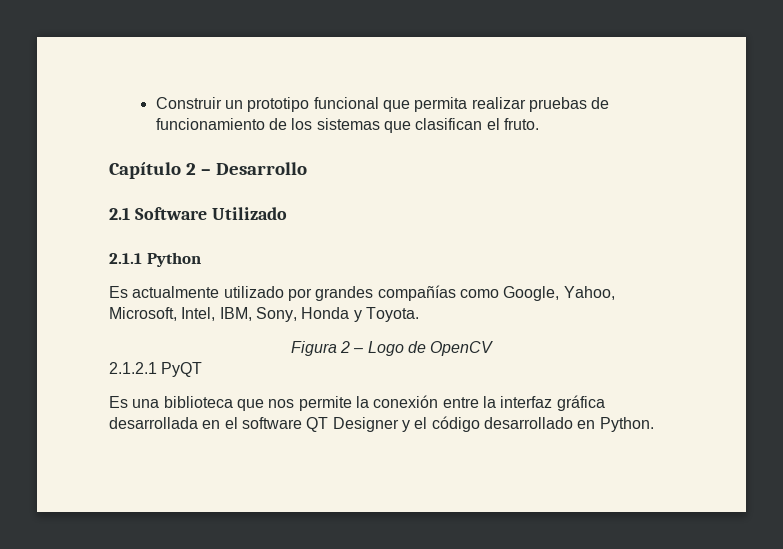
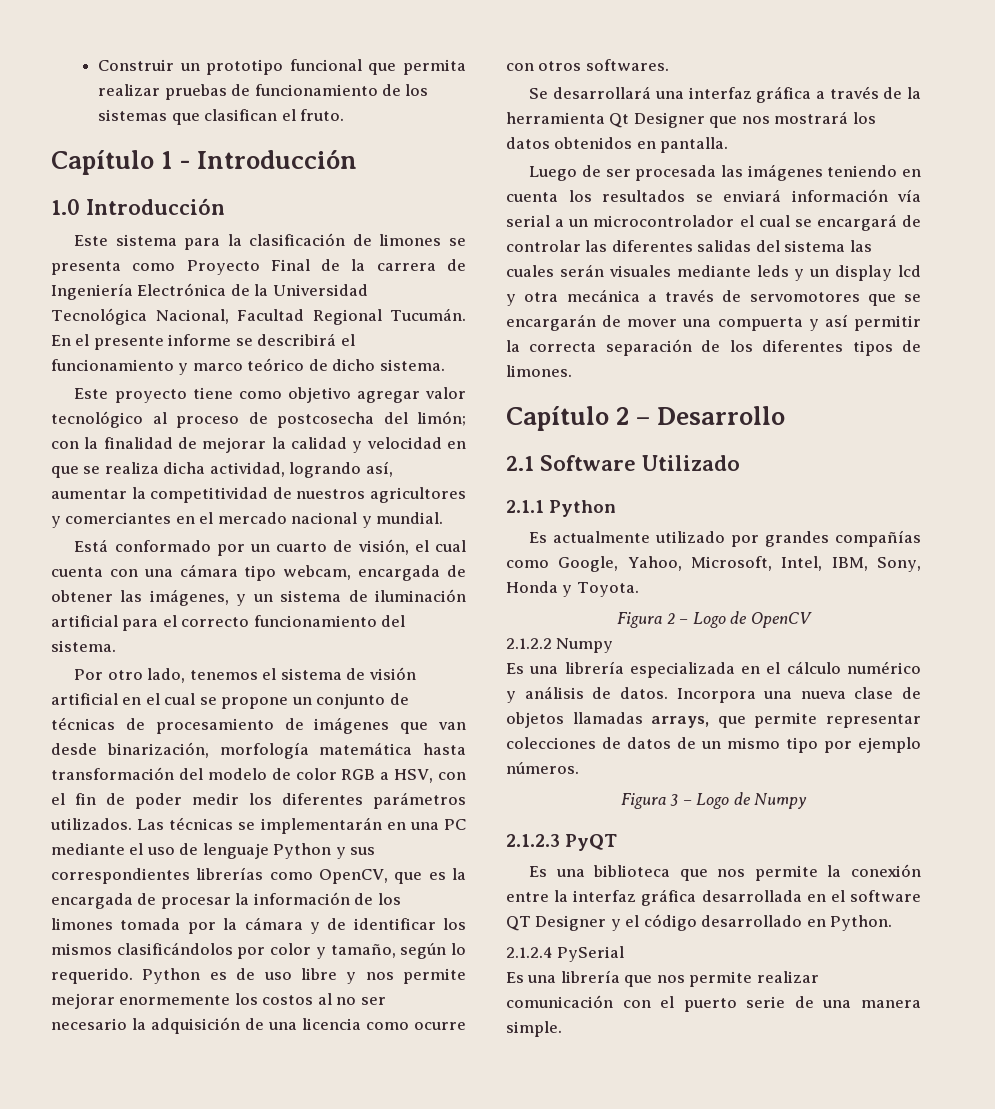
(540, 124) none -> [51,149,358,175] [51,198,225,215] [74,233,466,250] [51,259,466,275] [51,283,368,300] [51,308,467,325] [51,333,355,350] [51,358,445,375] [74,387,466,403] [51,411,466,428] [51,437,466,453] [51,461,393,478] [51,487,466,503] [51,512,444,528] [74,539,466,556] [51,564,466,581] [51,589,466,606] [51,615,406,631] [51,640,116,652] [74,667,416,683] [51,693,409,709] [51,717,466,734] [51,742,466,759] [51,767,466,783] [51,792,466,809] [50,817,467,834] [51,843,376,859] [51,867,466,884] [51,892,401,909] [51,917,466,934] [51,942,467,959] [51,968,466,984] [51,993,386,1009] [51,1017,466,1034] [506,59,669,71] [529,86,921,103] [506,111,876,128] [506,137,729,153] [529,164,921,181] [506,189,921,202] [506,214,921,231] [506,240,872,252] [506,264,921,281] [506,289,921,306] [506,314,921,331] [506,339,921,356] [506,365,572,377] // Capítulo 1 - Introducción // 1.0 Introducción // Este sistema para la clasificación de limones se presenta como Proyecto Final de la carrera de Ingeniería Electrónica de la Universidad Tecnológica Nacional, Facultad Regional Tucumán. En el presente informe se describirá el funcionamiento y marco teórico de dicho sistema. // Este proyecto tiene como objetivo agregar valor tecnológico al proceso de postcosecha del limón; con la finalidad de mejorar la calidad y velocidad en que se realiza dicha actividad, logrando así, aumentar la competitividad de nuestros agricultores y comerciantes en el mercado nacional y mundial. // Está conformado por un cuarto de visión, el cual cuenta con una cámara tipo webcam, encargada de obtener las imágenes, y un sistema de iluminación artificial para el correcto funcionamiento del sistema. // Por otro lado, tenemos el sistema de visión artificial en el cual se propone un conjunto de técnicas de procesamiento de imágenes que van desde binarización, morfología matemática hasta transformación del modelo de color RGB a HSV, con el fin de poder medir los diferentes parámetros utilizados. Las técnicas se implementarán en una PC mediante el uso de lenguaje Python y sus correspondientes librerías como OpenCV, que es la encargada de procesar la información de los limones tomada por la cámara y de identificar los mismos clasificándolos por color y tamaño, según lo requerido. Python es de uso libre y nos permite mejorar enormemente los costos al no ser necesario la adquisición de una licencia como ocurre con otros softwares. // Se desarrollará una interfaz gráfica a través de la herramienta Qt Designer que nos mostrará los datos obtenidos en pantalla. // Luego de ser procesada las imágenes teniendo en cuenta los resultados se enviará información vía serial a un microcontrolador el cual se encargará de controlar las diferentes salidas del sistema las cuales serán visuales mediante leds y un display lcd y otra mecánica a través de servomotores que se encargarán de mover una compuerta y así permitir la correcta separación de los diferentes tipos de limones.
[109,362,157,374] 2.1.2.1 -> [506,638,614,653] [506,661,921,678] [506,686,921,703] [506,712,921,728] [506,737,921,753] [506,762,579,774] [620,792,808,809] [506,834,560,847] 2.1.2.2 Numpy // Es una librería especializada en el cálculo numérico y análisis de datos. Incorpora una nueva clase de objetos llamadas arrays, que permite representar colecciones de datos de un mismo tipo por ejemplo números. // Figura 3 – Logo de Numpy // 2.1.2.3
(654, 424) none -> [506,946,625,962] [506,970,819,987] [506,995,921,1012] [506,1021,562,1037] // 2.1.2.4 PySerial // Es una librería que nos permite realizar comunicación con el puerto serie de una manera simple.

